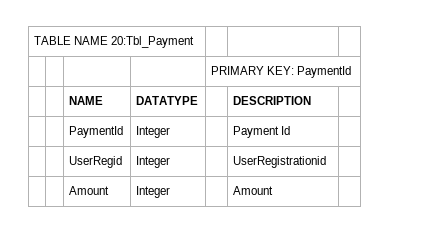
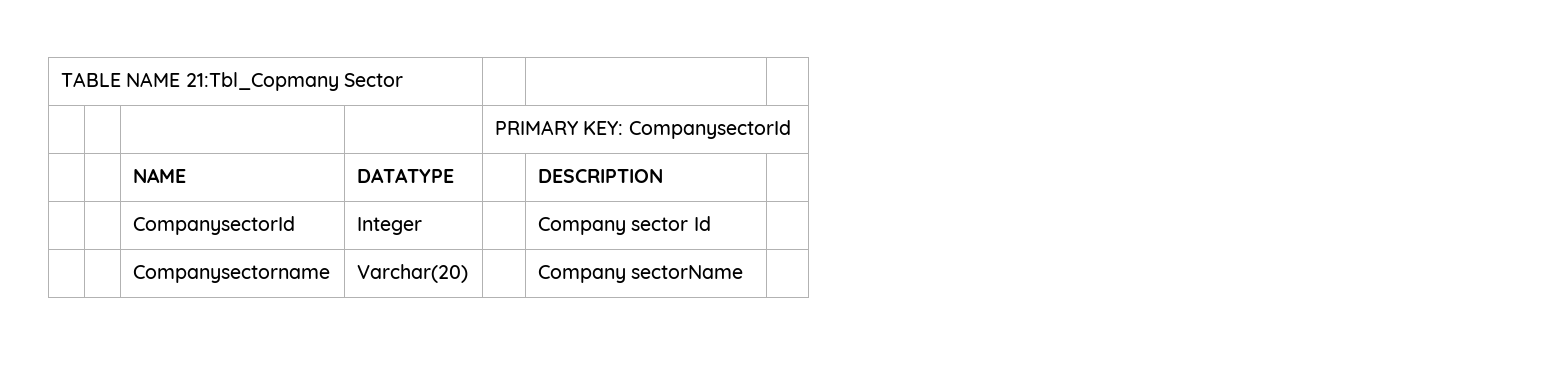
[111,36,195,48] 20:Tbl_Payment -> [185,72,403,91] 21:Tbl_Copmany Sector
[297,66,352,78] PaymentId -> [628,120,791,139] CompanysectorId
[68,126,123,138] [135,126,170,138] [232,126,279,138] PaymentId | Integer | | Payment -> [133,216,296,235] [357,217,423,235] [538,217,689,235] CompanysectorId | Integer | | Company sector
[68,156,122,168] [135,156,170,168] [232,156,326,168] [68,186,109,195] [135,186,170,198] [232,186,273,195] UserRegid | Integer | | UserRegistrationid | // | | Amount | Integer | | Amount -> [133,265,331,283] [357,264,469,283] [538,265,744,283] Companysectorname | Varchar(20) | | Company sectorName

